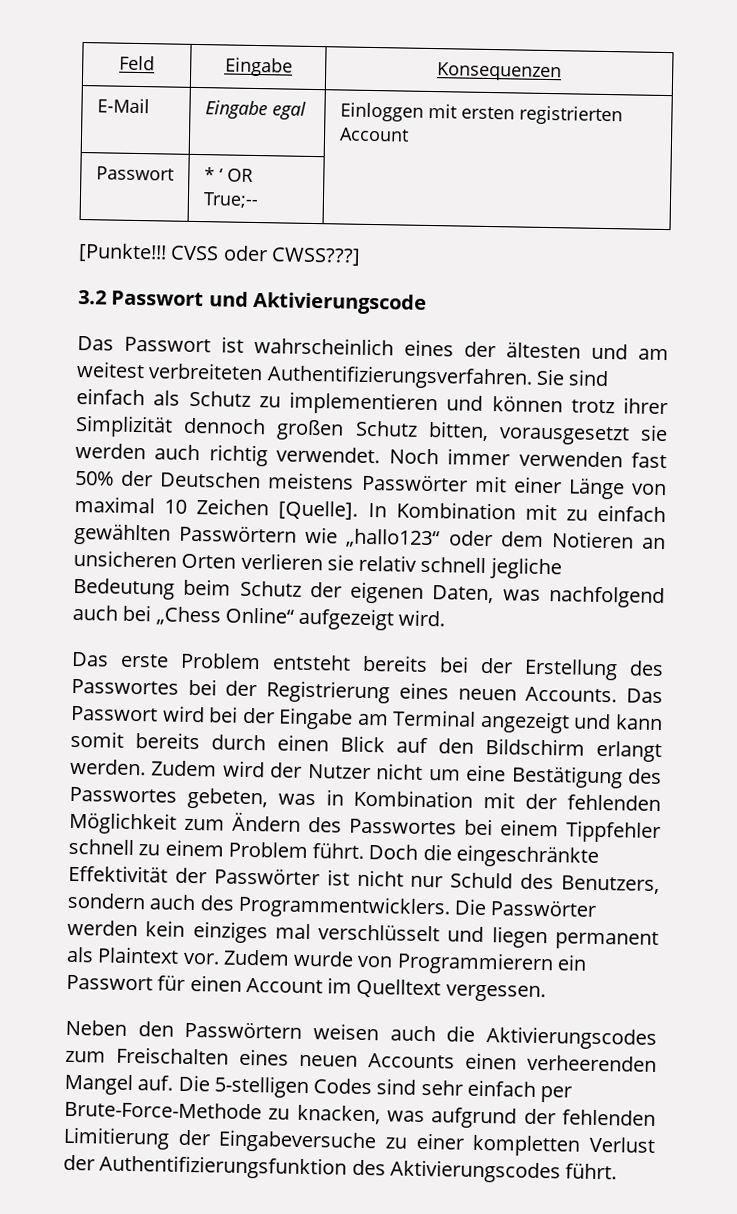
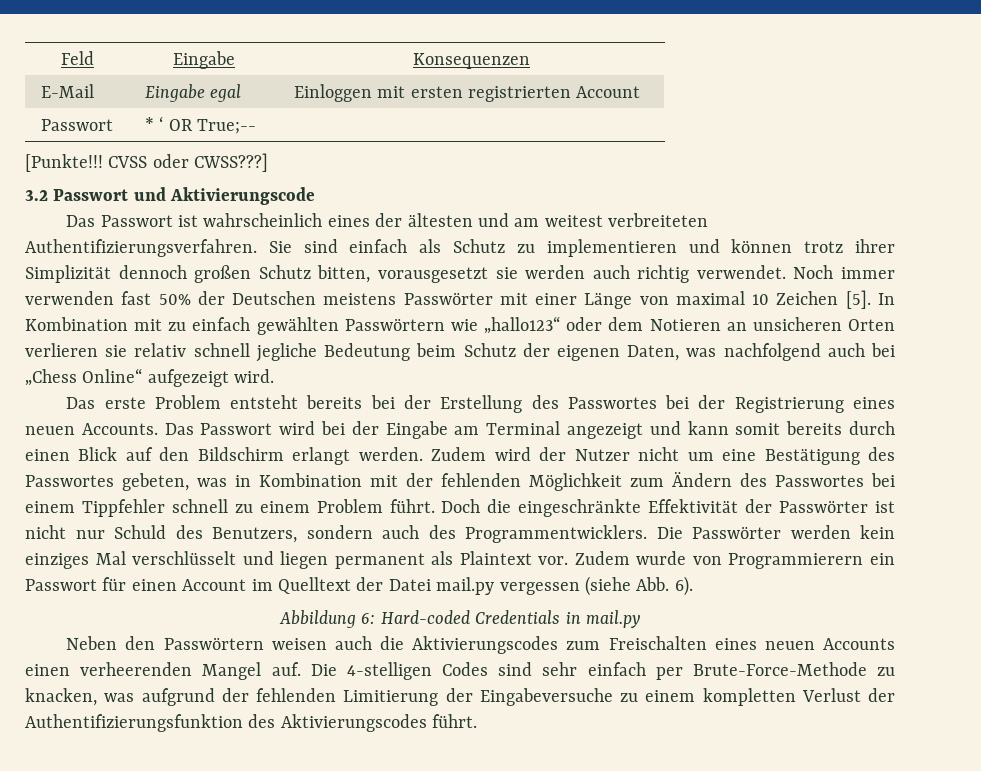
[278,500,359,520] [Quelle]. -> [845,290,871,309] [5].
[274,923,311,940] mal -> [95,551,126,565] Mal
[445,984,546,1003] vergessen. -> [356,576,693,596] [279,610,640,628] der Datei mail.py vergessen (siehe Abb. 6). // Abbildung 6: Hard-coded Credentials in mail.py
[213,1075,309,1099] 5-stelligen -> [346,662,432,680] 4-stelligen
[415,1132,465,1150] einer -> [645,690,696,702] einem

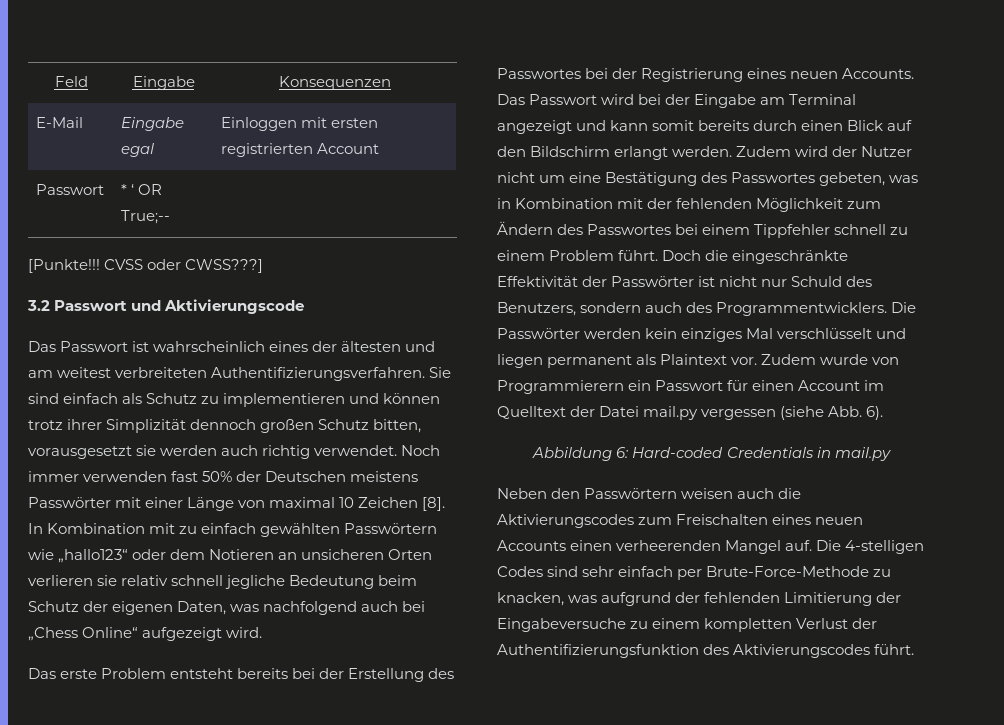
[845,290,871,309] [5]. -> [422,497,446,511] [8].

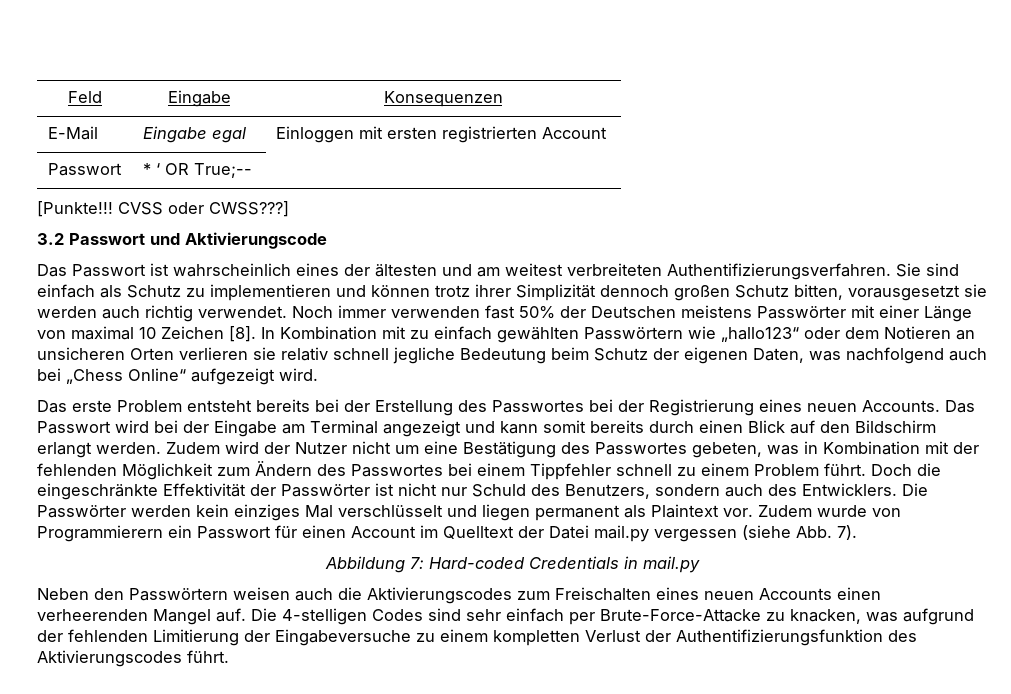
[716,302,888,316] Programmentwicklers. -> [802,483,897,496] Entwicklers.
[866,406,884,420] 6). -> [837,525,857,540] 7).
[616,447,630,458] 6: -> [410,557,424,569] 7:
[706,566,870,577] Brute-Force-Methode -> [600,609,761,622] Brute-Force-Attacke

